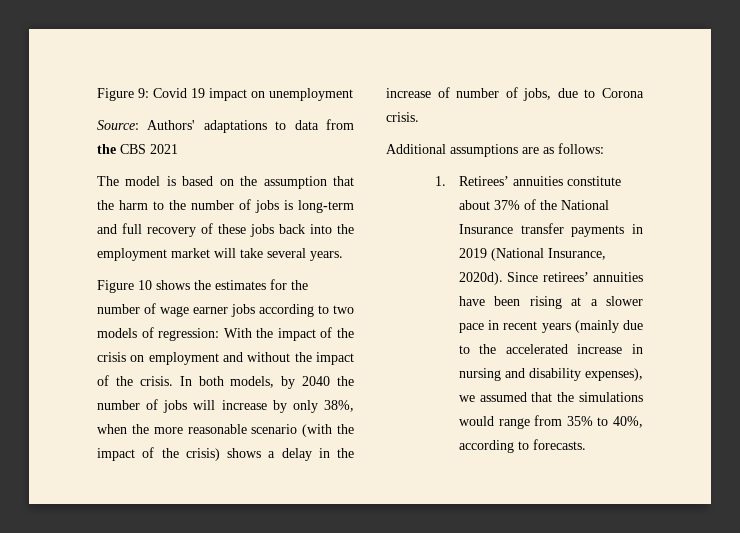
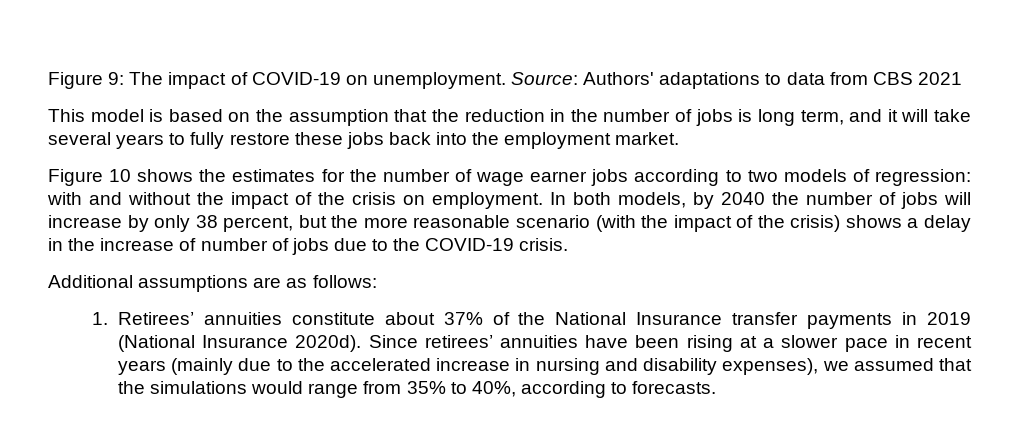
[153,88,353,101] Covid 19 impact on unemployment // -> [129,72,506,89] The impact of COVID-19 on unemployment.
[97,144,116,154] the -> (868, 78) none
[97,176,119,186] The -> [48,109,85,122] This
[119,200,164,210] harm to -> [464,109,566,122] reduction in
[298,200,354,213] [97,223,213,237] long-term and full recovery of -> [757,109,971,126] [48,132,290,149] long term, and it will take several years to fully restore
[171,248,343,261] market will take several years. -> [615,132,680,145] market.
[223,328,252,338] With -> [47,192,191,205] with and without
[148,352,354,365] [97,375,173,386] employment and without the impact of the crisis. -> [432,192,543,209] employment.
[324,400,354,412] [97,424,127,434] 38%, when -> [195,215,327,232] 38 percent, but
[523,88,644,101] jobs, due to Corona -> [291,238,515,255] jobs due to the COVID-19
[547,248,606,260] Insurance, -> [202,335,289,348] Insurance

